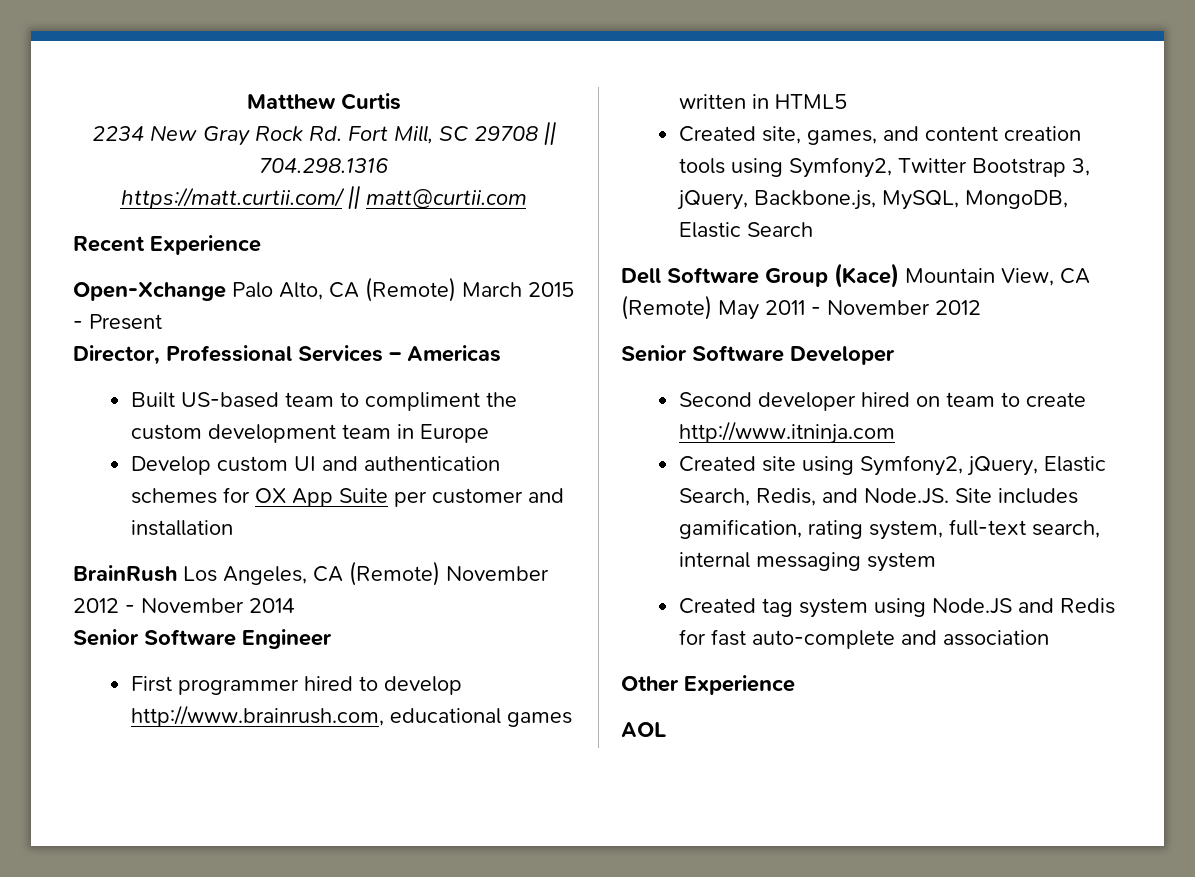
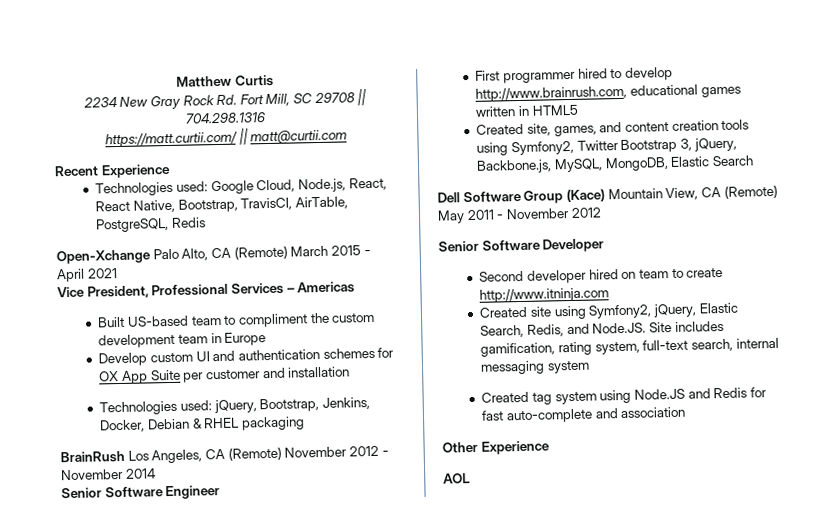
(261, 245) none -> [95,177,387,197] [95,196,348,213] [96,217,207,233] // Technologies used: Google Cloud, Node.js, React, React Native, Bootstrap, TravisCI, AirTable, PostgreSQL, Redis
[89,314,162,330] [73,345,160,365] Present // Director, -> [56,268,118,283] [57,285,149,299] April 2021 // Vice President,
(234, 528) none -> [99,397,370,416] [100,416,305,433] // Technologies used: jQuery, Bootstrap, Jenkins, Docker, Debian & RHEL packaging

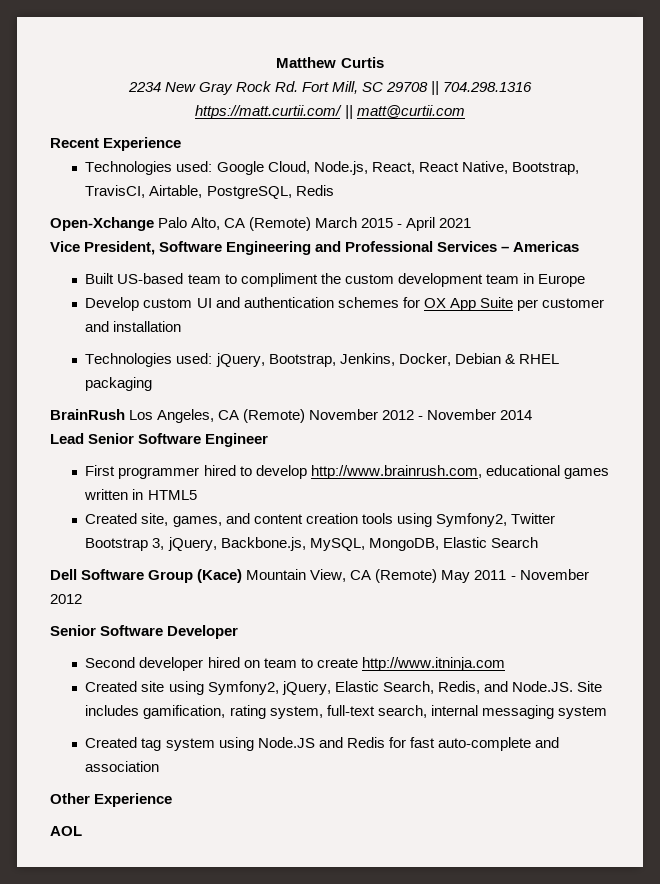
[294,196,348,210] AirTable, -> [149,185,203,198] Airtable,
(149, 292) none -> [159,241,342,255] Software Engineering and
(156, 473) none -> [50,433,84,444] Lead

